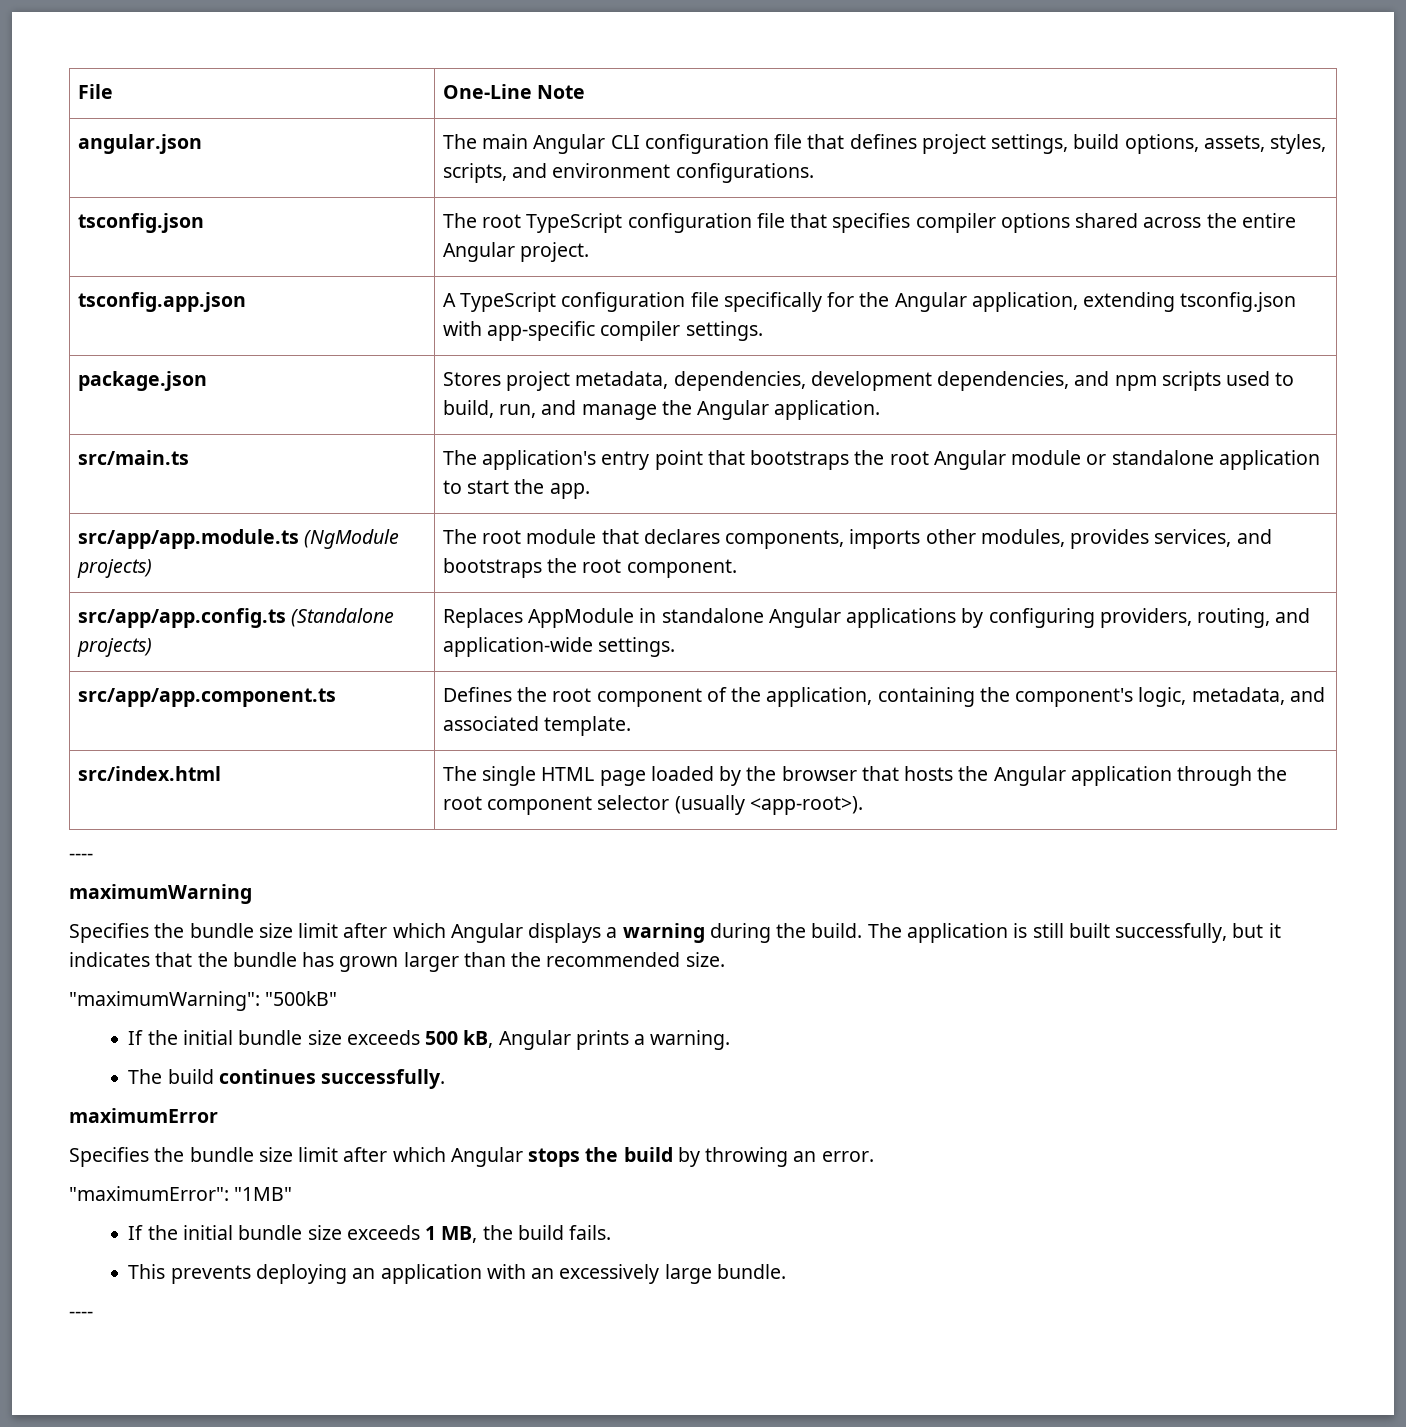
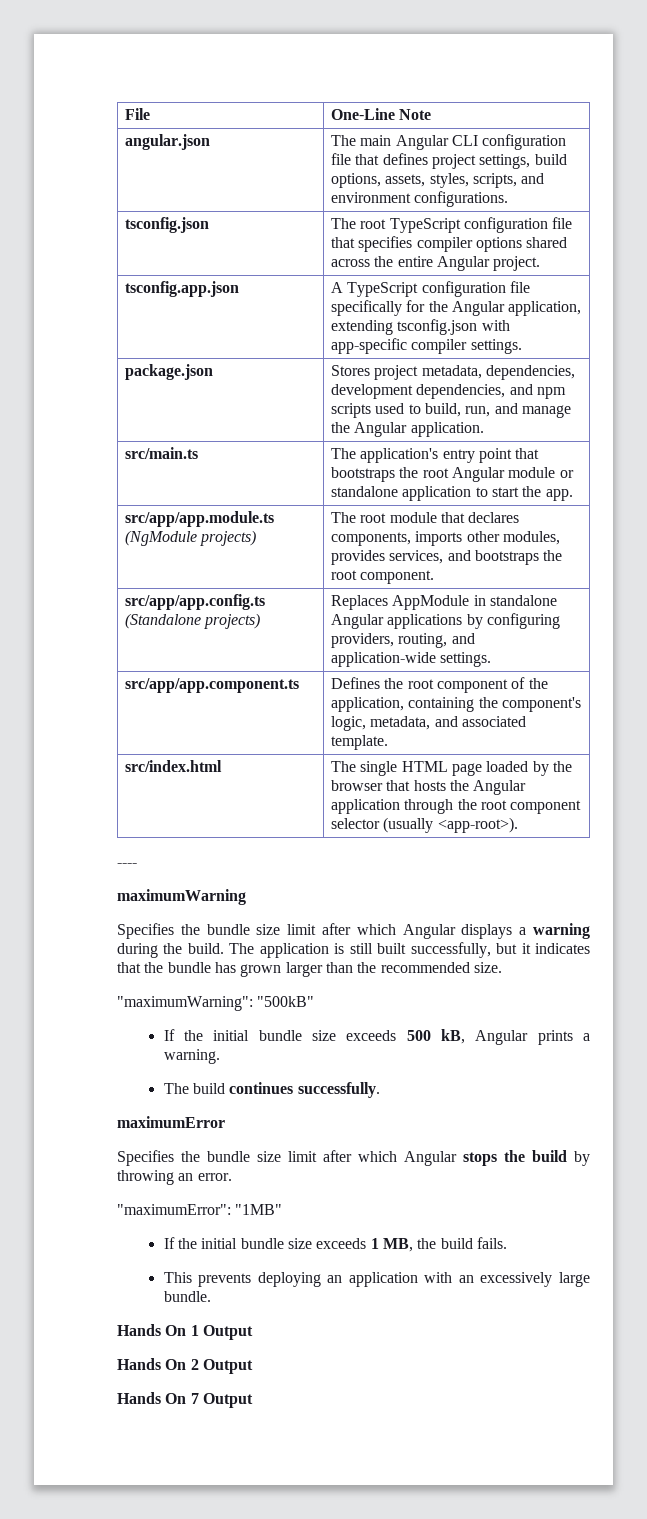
[69,1311,93,1318] ---- -> [117,1324,253,1340] [117,1358,253,1374] [117,1392,253,1408] Hands On 1 Output // Hands On 2 Output // Hands On 7 Output

